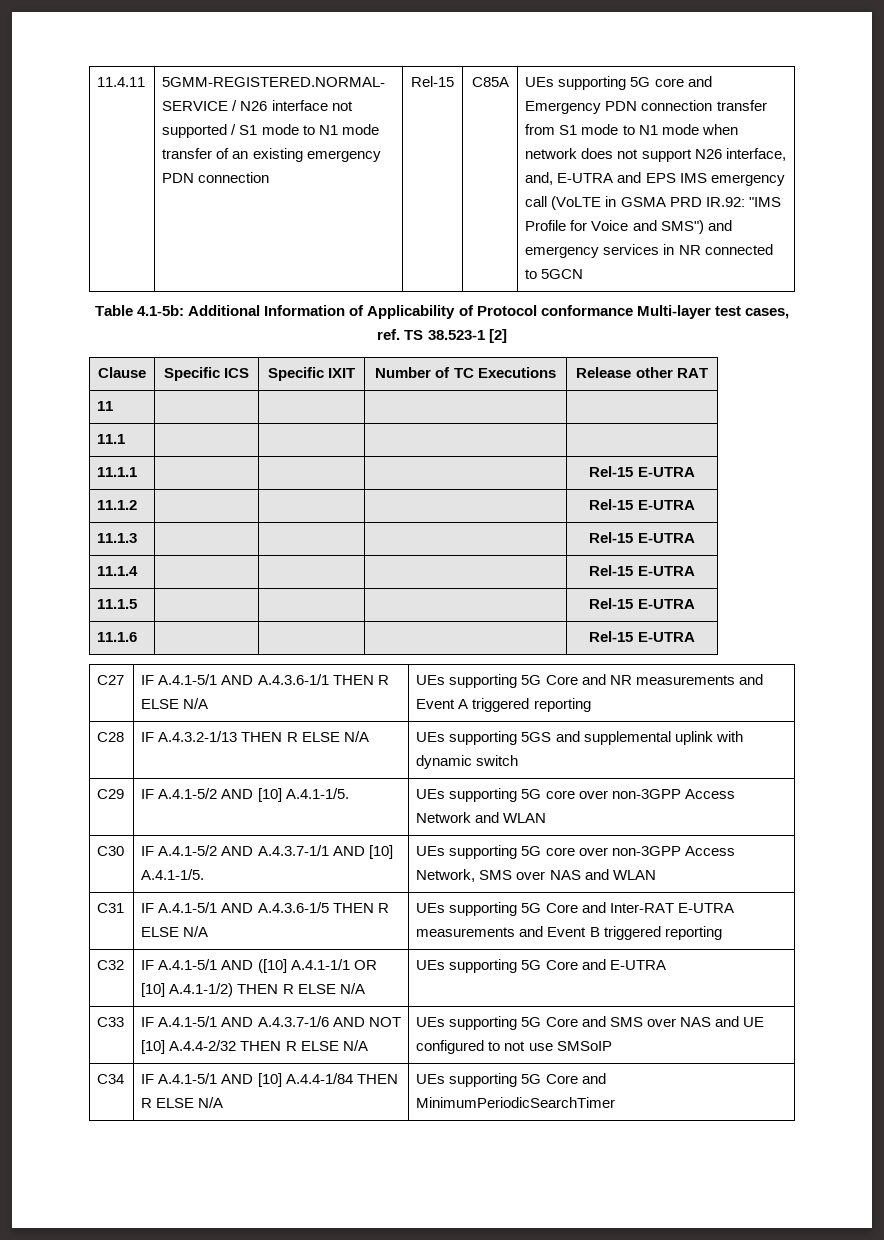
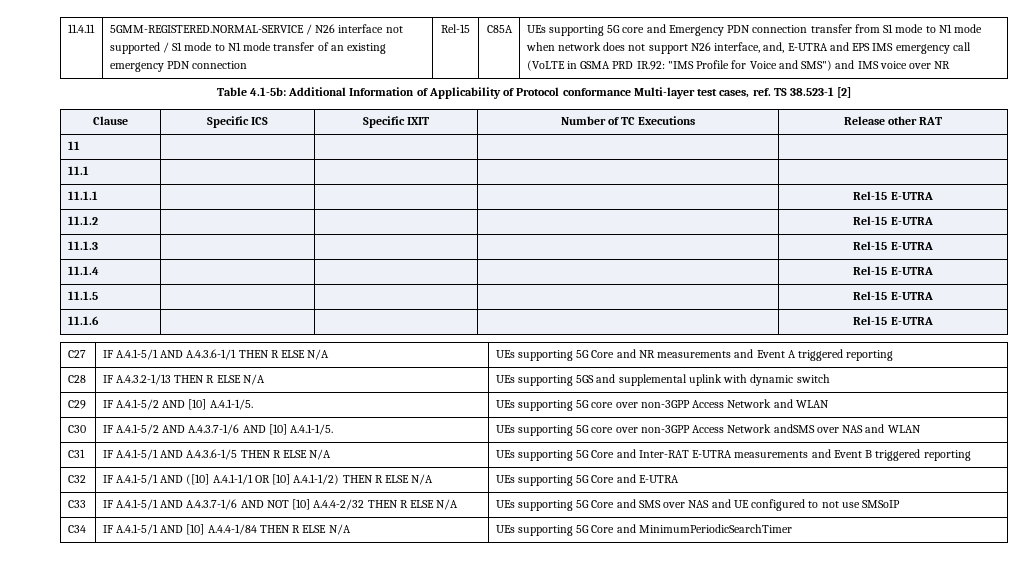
[525,244,773,258] [525,269,584,279] emergency services in NR connected to 5GCN -> [857,61,951,69] IMS voice over NR
[257,845,329,856] A.4.3.7-1/1 -> [188,424,240,435] A.4.3.7-1/6
[416,869,513,882] Network, SMS -> [727,424,815,433] Network andSMS

